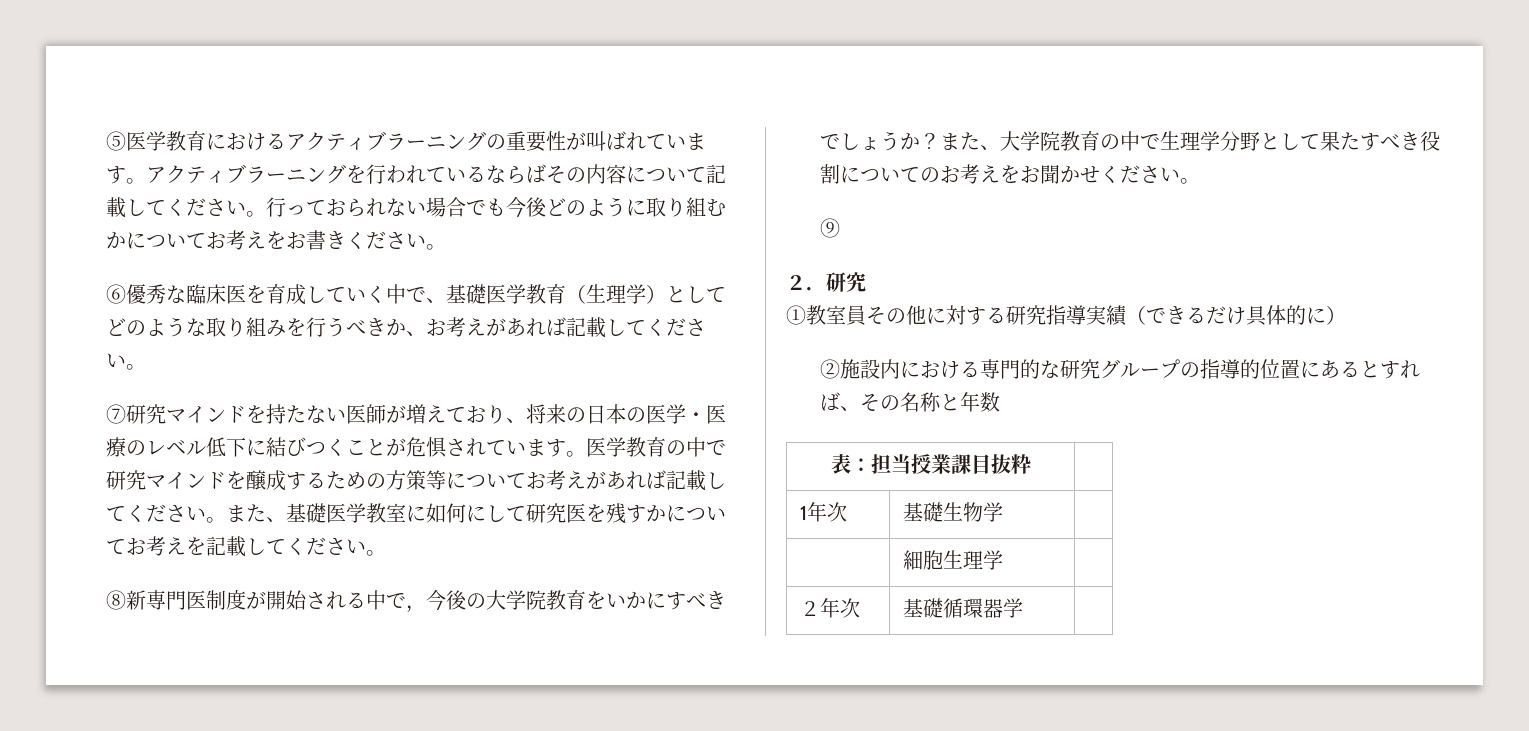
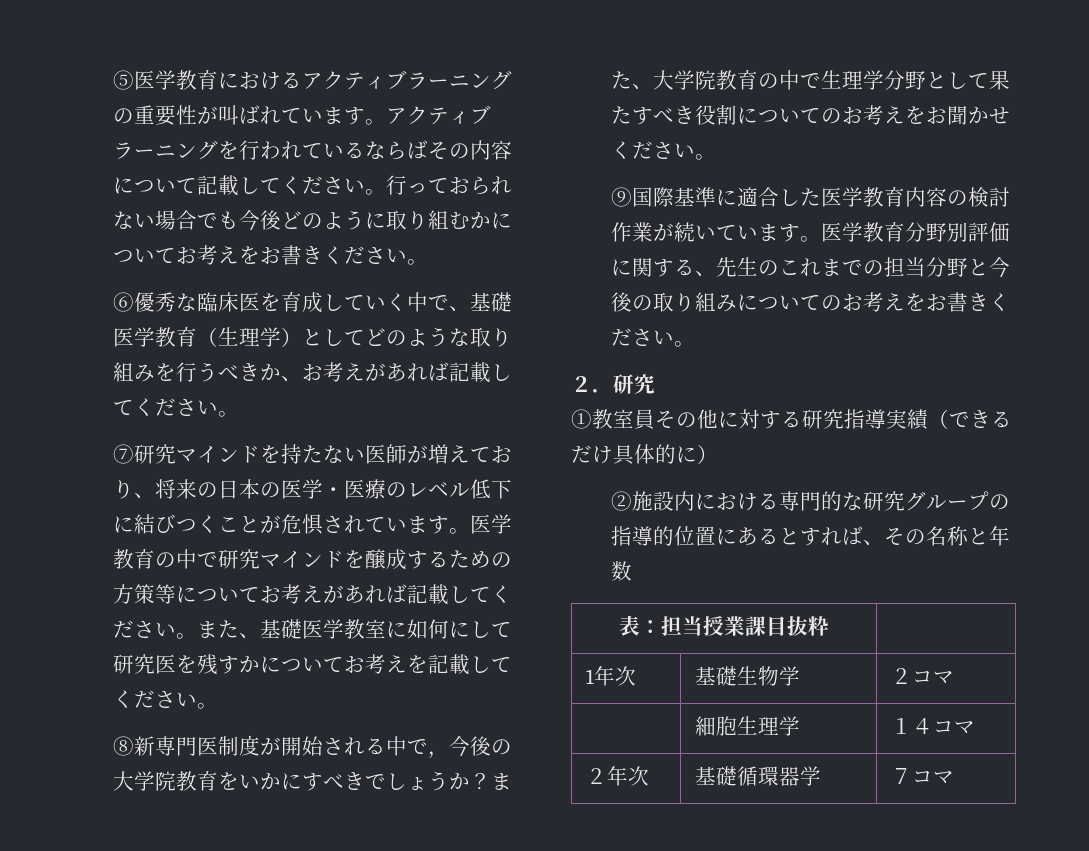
(840, 228) none -> [631,187,1010,207] [610,222,1010,242] [610,257,1010,278] [610,292,1010,312] [610,328,695,347] 国際基準に適合した医学教育内容の検討作業が続いています。医学教育分野別評価に関する、先生のこれまでの担当分野と今後の取り組みについてのお考えをお書きください。
(1004, 512) none -> [890,668,954,684] ２コマ
(1004, 560) none -> [890,718,975,734] １４コマ
(1024, 608) none -> [890,768,954,784] ７コマ

